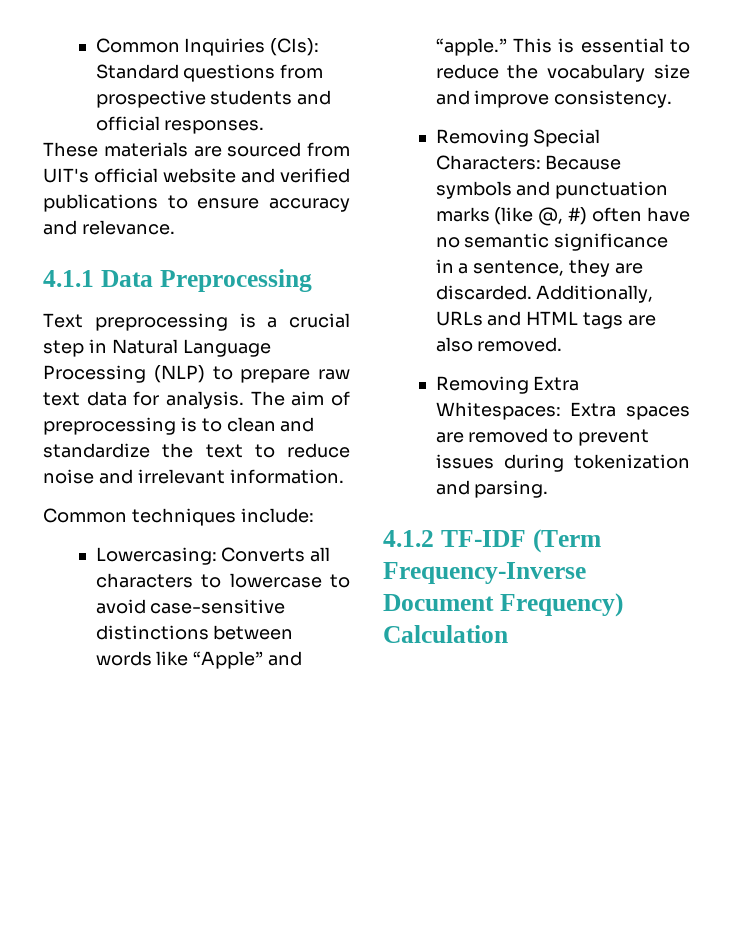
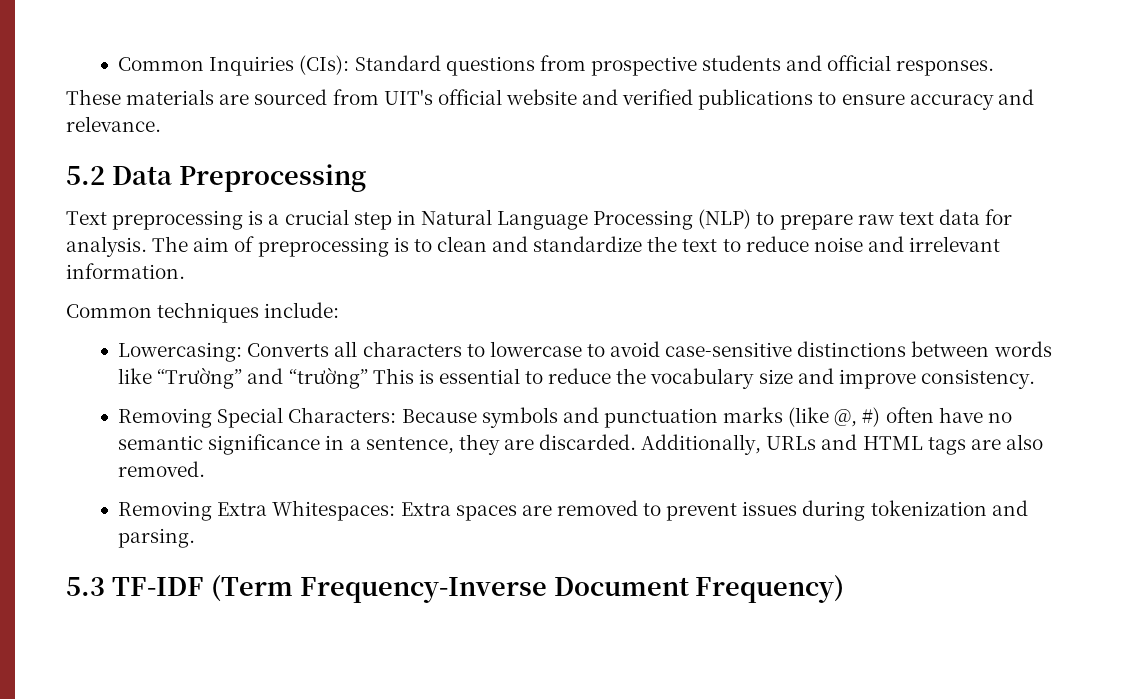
[43,270,94,287] 4.1.1 -> [66,166,105,185] 5.2
[193,651,303,669] [435,38,507,56] “Apple” and “apple.” -> [157,367,368,389] “Trường” and “trường”
[383,530,434,547] 4.1.2 -> [66,577,105,596] 5.3
[383,625,508,643] Calculation -> (845, 589) none

